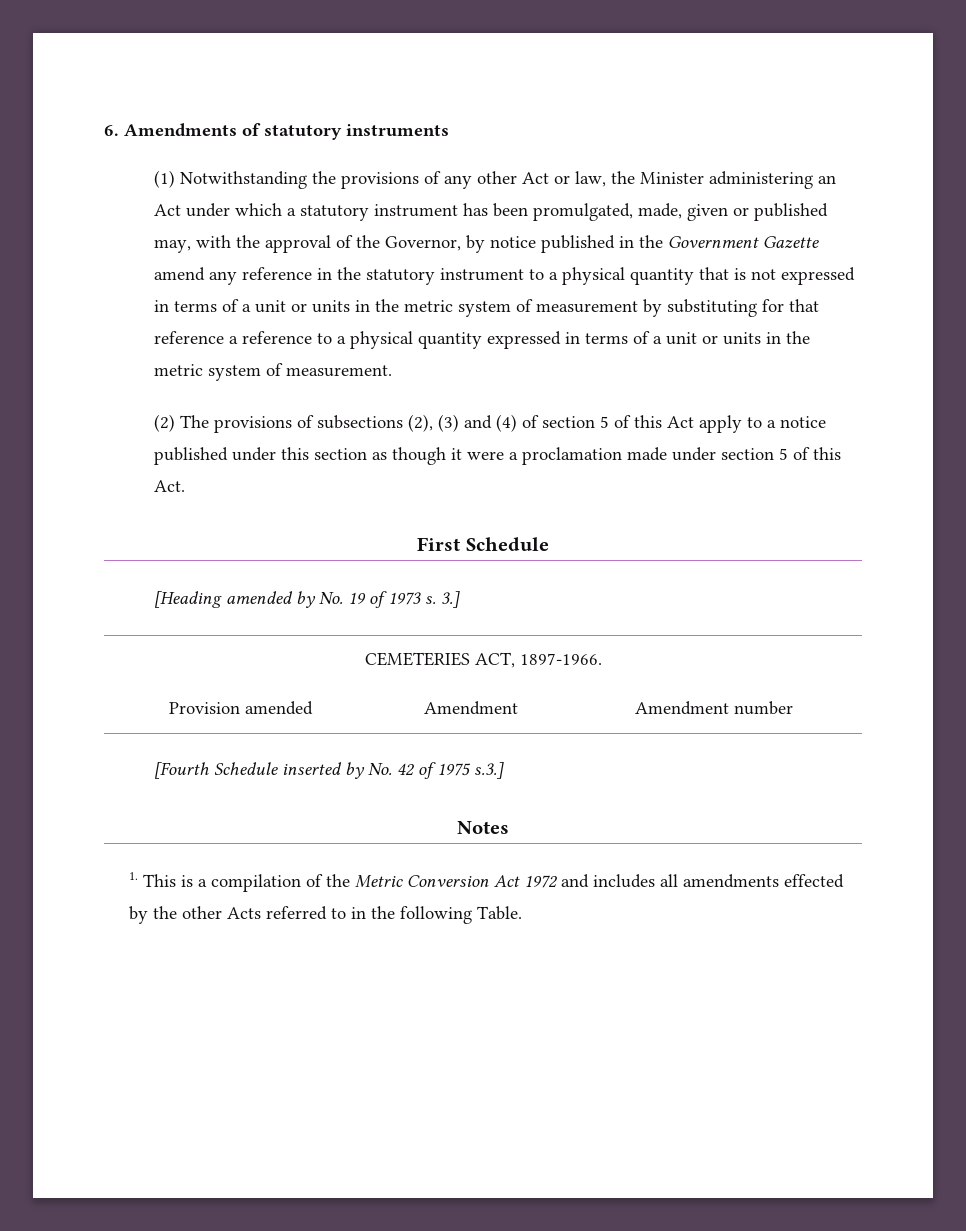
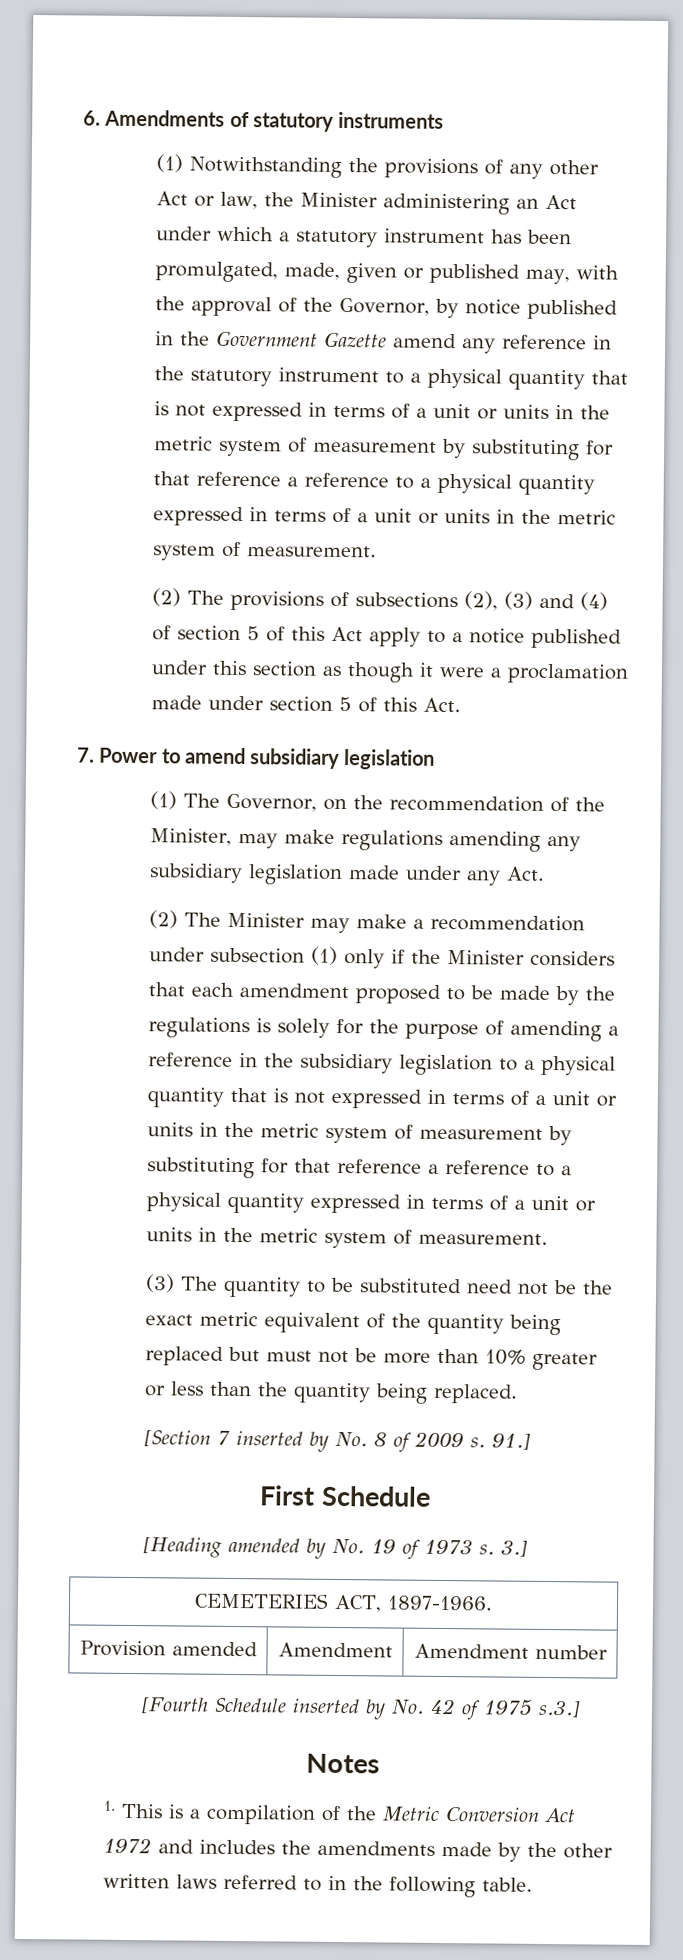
(185, 486) none -> [77,747,436,770] [149,791,605,813] [149,828,581,852] [148,863,545,886] [148,910,585,934] [148,946,615,969] [147,982,615,1006] [147,1017,619,1042] [147,1052,616,1076] [146,1087,617,1109] [146,1122,572,1146] [146,1157,572,1179] [145,1192,596,1214] [145,1227,548,1249] [144,1274,613,1298] [144,1311,561,1336] [144,1346,598,1371] [143,1381,518,1404] [143,1429,531,1453] // 7. Power to amend subsidiary legislation // (1) The Governor, on the recommendation of the Minister, may make regulations amending any subsidiary legislation made under any Act. // (2) The Minister may make a recommendation under subsection (1) only if the Minister considers that each amendment proposed to be made by the regulations is solely for the purpose of amending a reference in the subsidiary legislation to a physical quantity that is not expressed in terms of a unit or units in the metric system of measurement by substituting for that reference a reference to a physical quantity expressed in terms of a unit or units in the metric system of measurement. // (3) The quantity to be substituted need not be the exact metric equivalent of the quantity being replaced but must not be more than 10% greater or less than the quantity being replaced. // [Section 7 inserted by No. 8 of 2009 s. 91.]
[659,874,844,888] all amendments effected -> [280,1840,492,1857] the amendments made
[226,907,261,919] Acts -> [102,1873,217,1889] written laws
[476,906,522,920] Table. -> [481,1877,533,1892] table.

